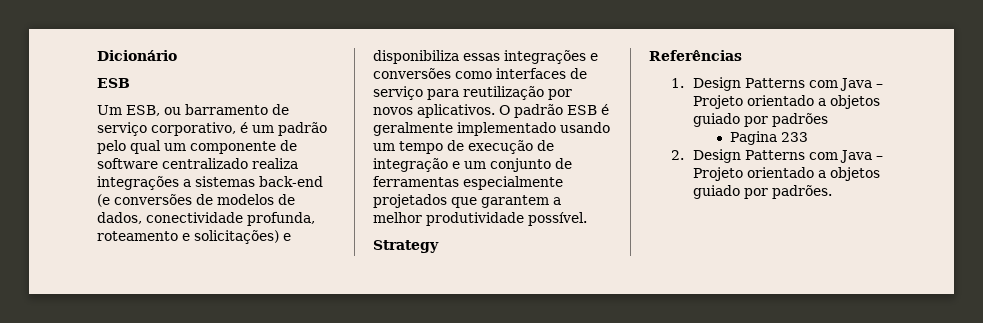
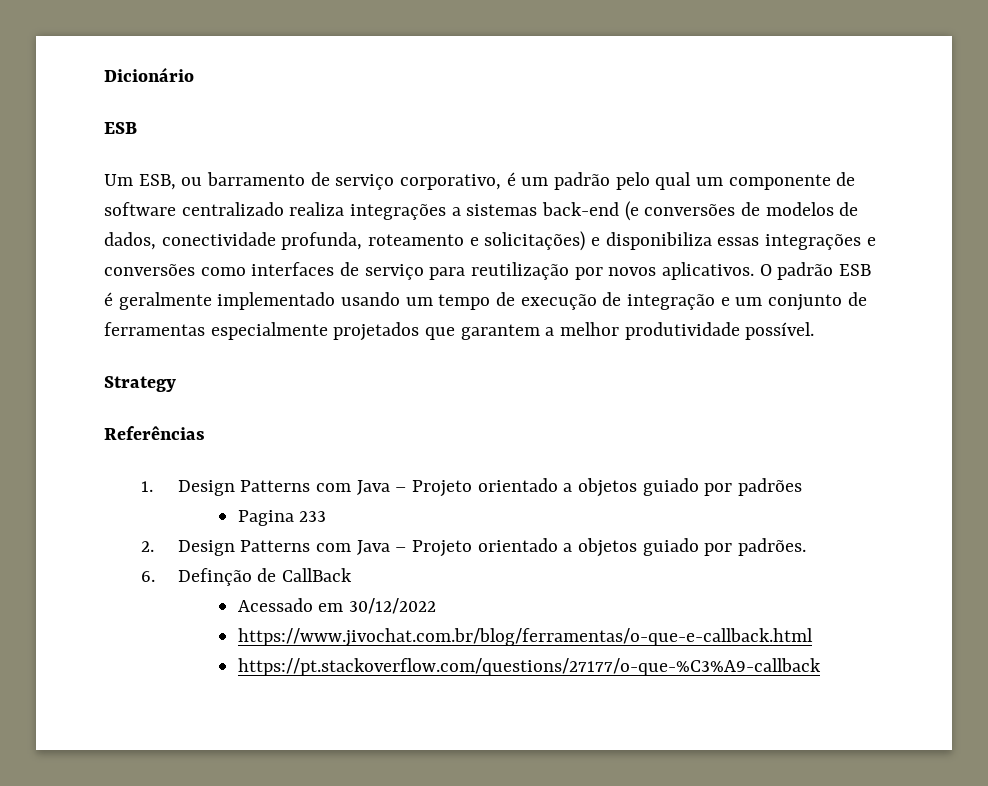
(832, 192) none -> [140,568,352,586] [237,598,436,614] [237,628,813,647] [237,658,821,676] // 6. Definção de CallBack // Acessado em 30/12/2022 // https://www.jivochat.com.br/blog/ferramentas/o-que-e-callback.html // https://pt.stackoverflow.com/questions/27177/o-que-%C3%A9-callback

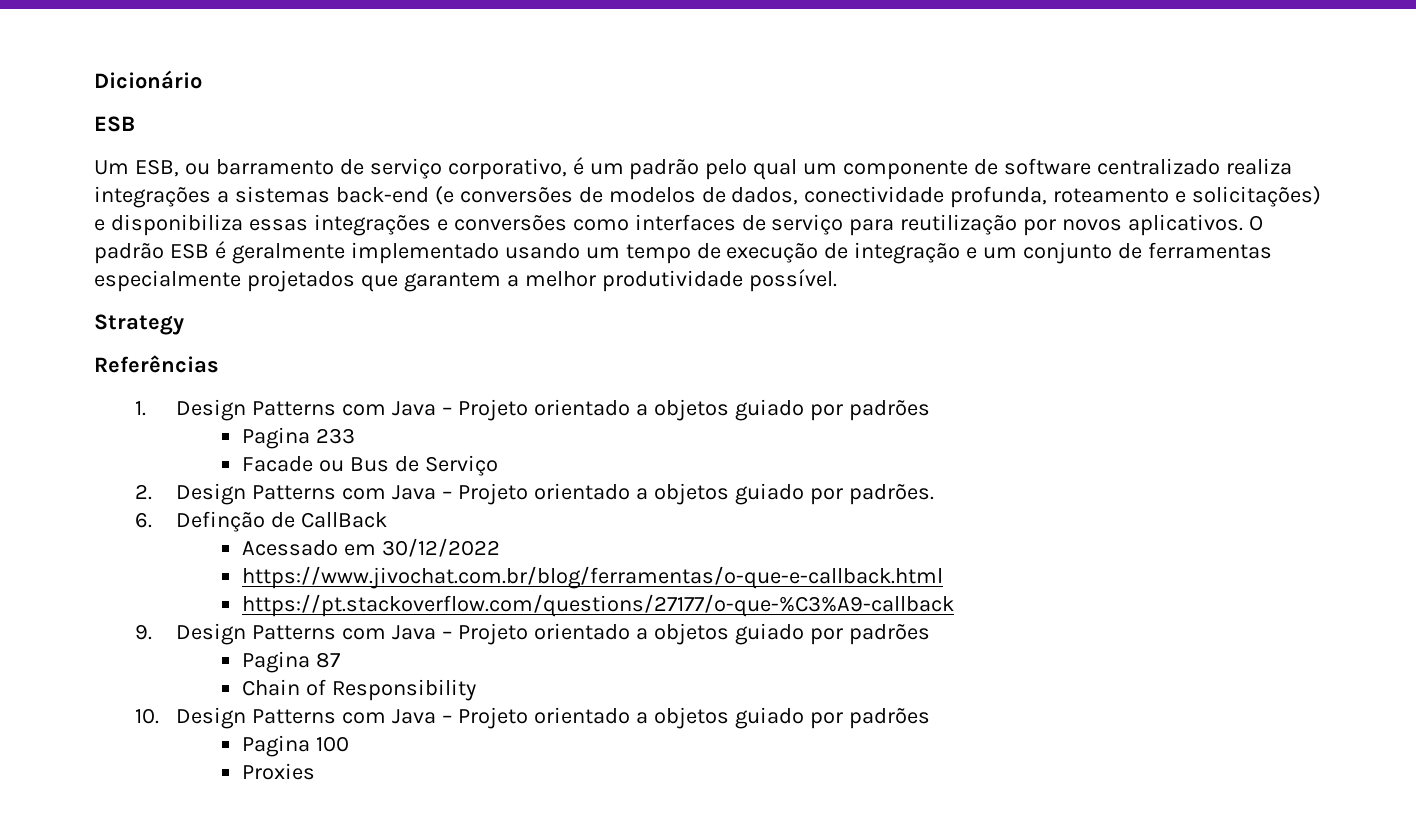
(327, 516) none -> [241,455,498,476] // Facade ou Bus de Serviço
(821, 667) none -> [135,623,930,645] [241,651,340,673] [241,679,476,701] [135,707,930,729] [241,735,349,757] [241,763,315,780] // 9. Design Patterns com Java – Projeto orientado a objetos guiado por padrões // Pagina 87 // Chain of Responsibility // 10. Design Patterns com Java – Projeto orientado a objetos guiado por padrões // Pagina 100 // Proxies

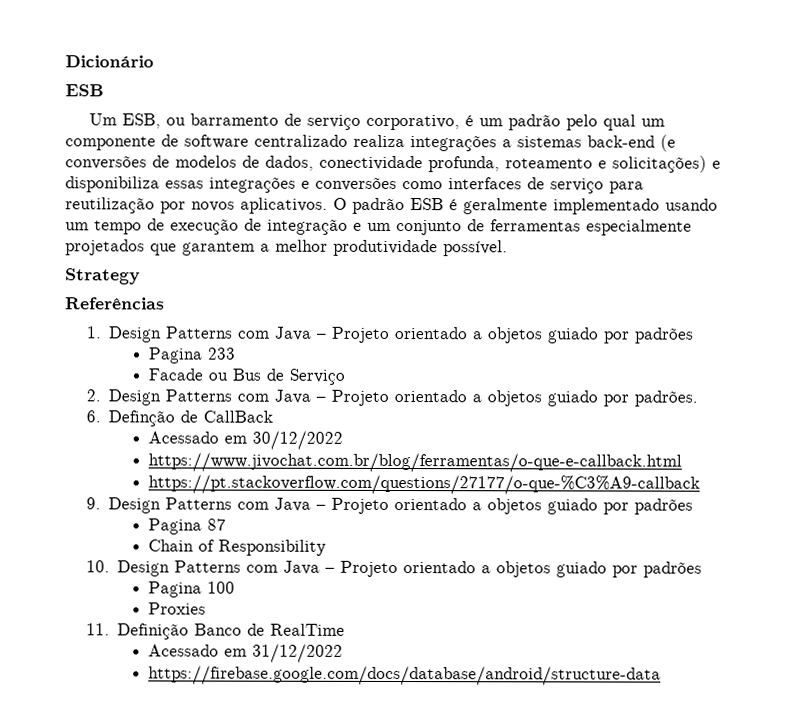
(315, 771) none -> [86,623,346,640] [148,643,344,663] [148,665,662,686] // 11. Definição Banco de RealTime // Acessado em 31/12/2022 // https://firebase.google.com/docs/database/android/structure-data

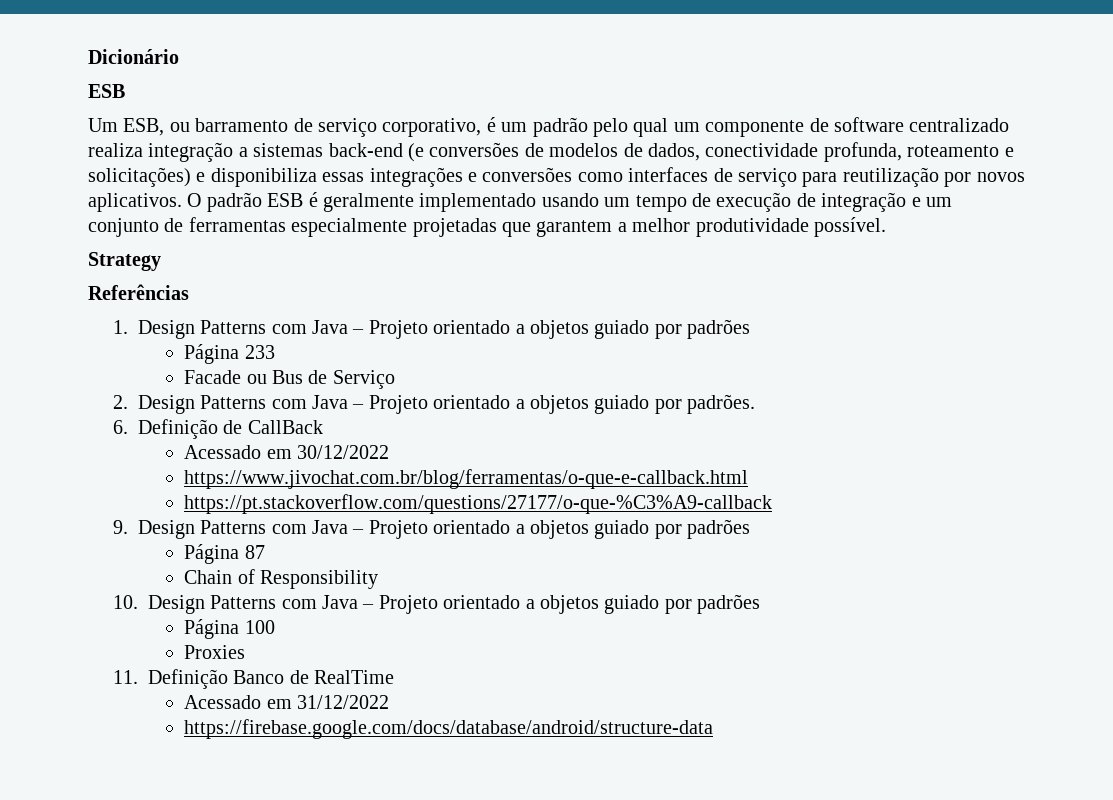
[410,135,497,152] integrações -> [148,142,234,162] integração
[65,239,145,256] projetados -> [412,218,497,237] projetadas
[148,347,204,364] Pagina -> [184,344,240,364] Página
[108,410,176,427] Definção -> [137,419,218,439] Definição
[148,518,203,535] Pagina -> [184,544,240,564] Página
[148,581,203,598] Pagina -> [184,619,240,639] Página

